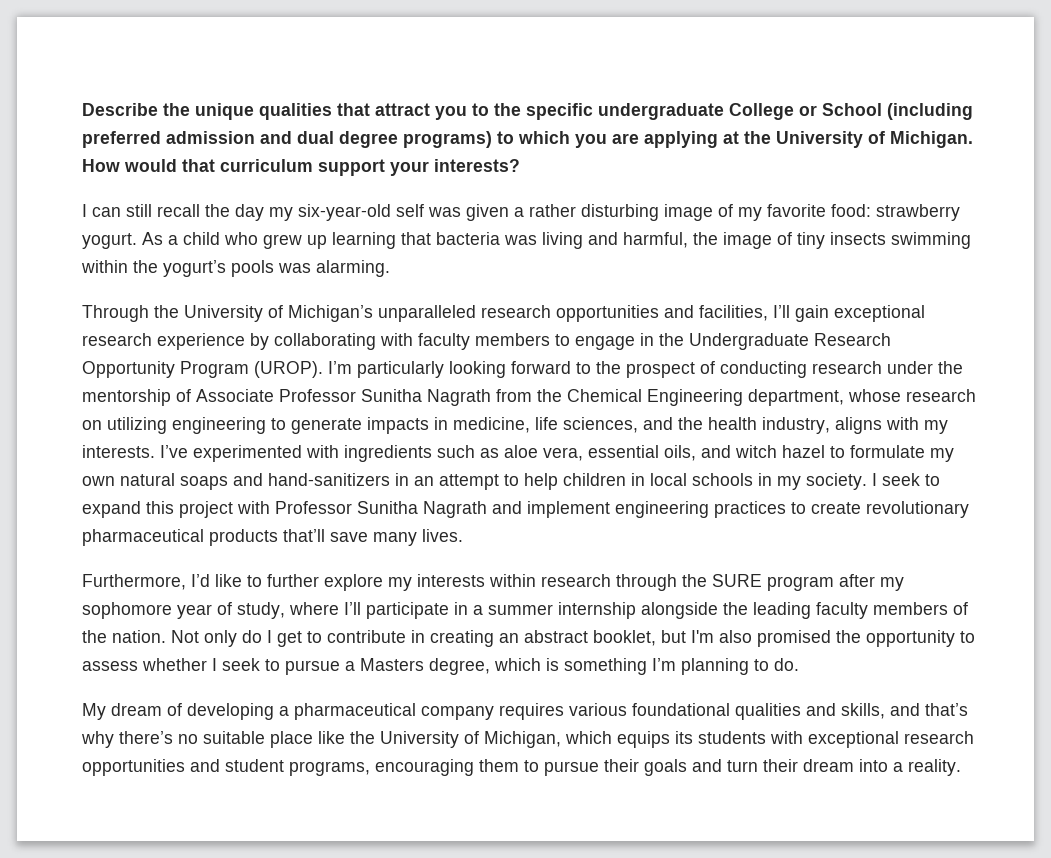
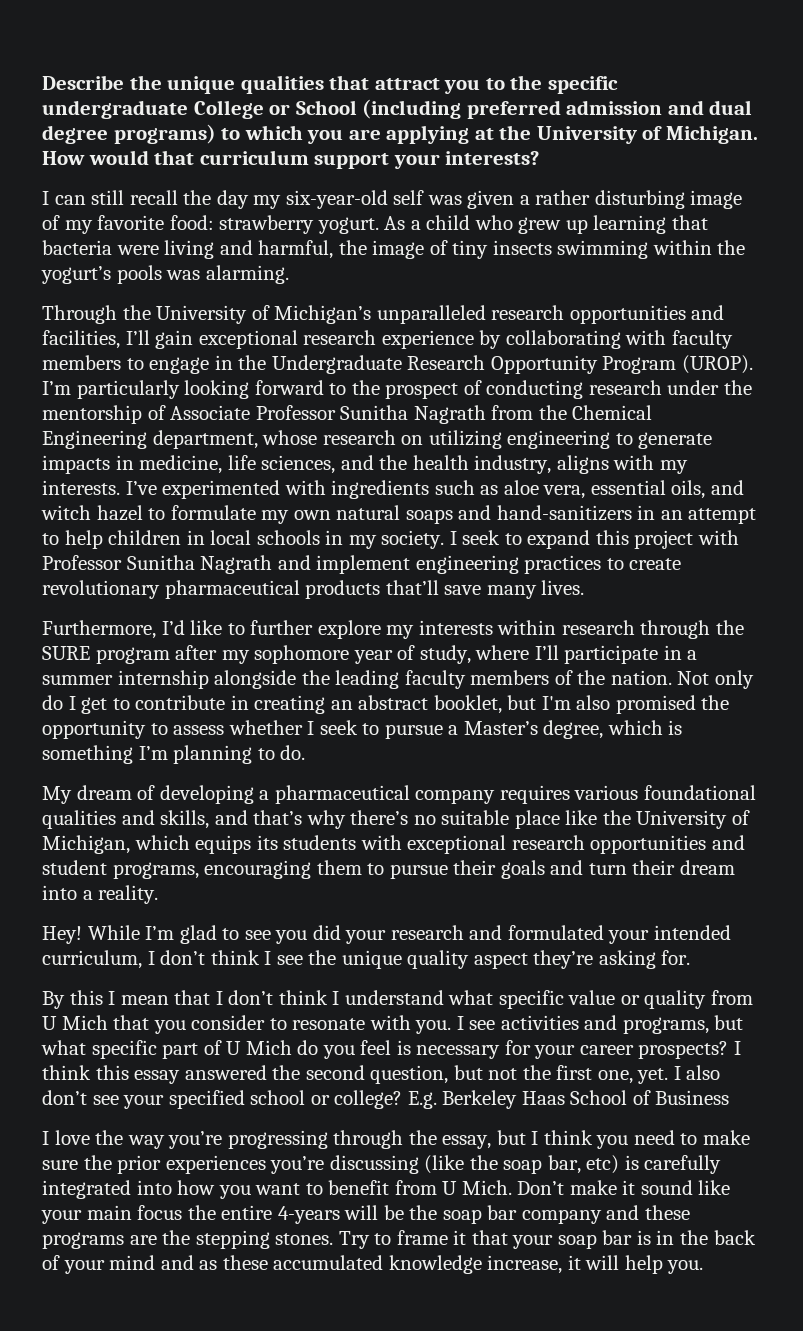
[504,235,537,245] was -> [116,245,159,255] were
[360,658,424,671] Masters -> [463,721,538,735] Master’s
(961, 767) none -> [42,925,731,944] [42,950,691,969] [42,990,754,1009] [42,1015,744,1034] [41,1040,742,1059] [42,1065,721,1084] [42,1090,730,1109] [42,1130,751,1149] [42,1155,722,1174] [42,1180,731,1199] [41,1205,690,1224] [42,1230,756,1249] [42,1255,704,1274] // Hey! While I’m glad to see you did your research and formulated your intended curriculum, I don’t think I see the unique quality aspect they’re asking for. // By this I mean that I don’t think I understand what specific value or quality from U Mich that you consider to resonate with you. I see activities and programs, but what specific part of U Mich do you feel is necessary for your career prospects? I think this essay answered the second question, but not the first one, yet. I also don’t see your specified school or college? E.g. Berkeley Haas School of Business // I love the way you’re progressing through the essay, but I think you need to make sure the prior experiences you’re discussing (like the soap bar, etc) is carefully integrated into how you want to benefit from U Mich. Don’t make it sound like your main focus the entire 4-years will be the soap bar company and these programs are the stepping stones. Try to frame it that your soap bar is in the back of your mind and as these accumulated knowledge increase, it will help you.

